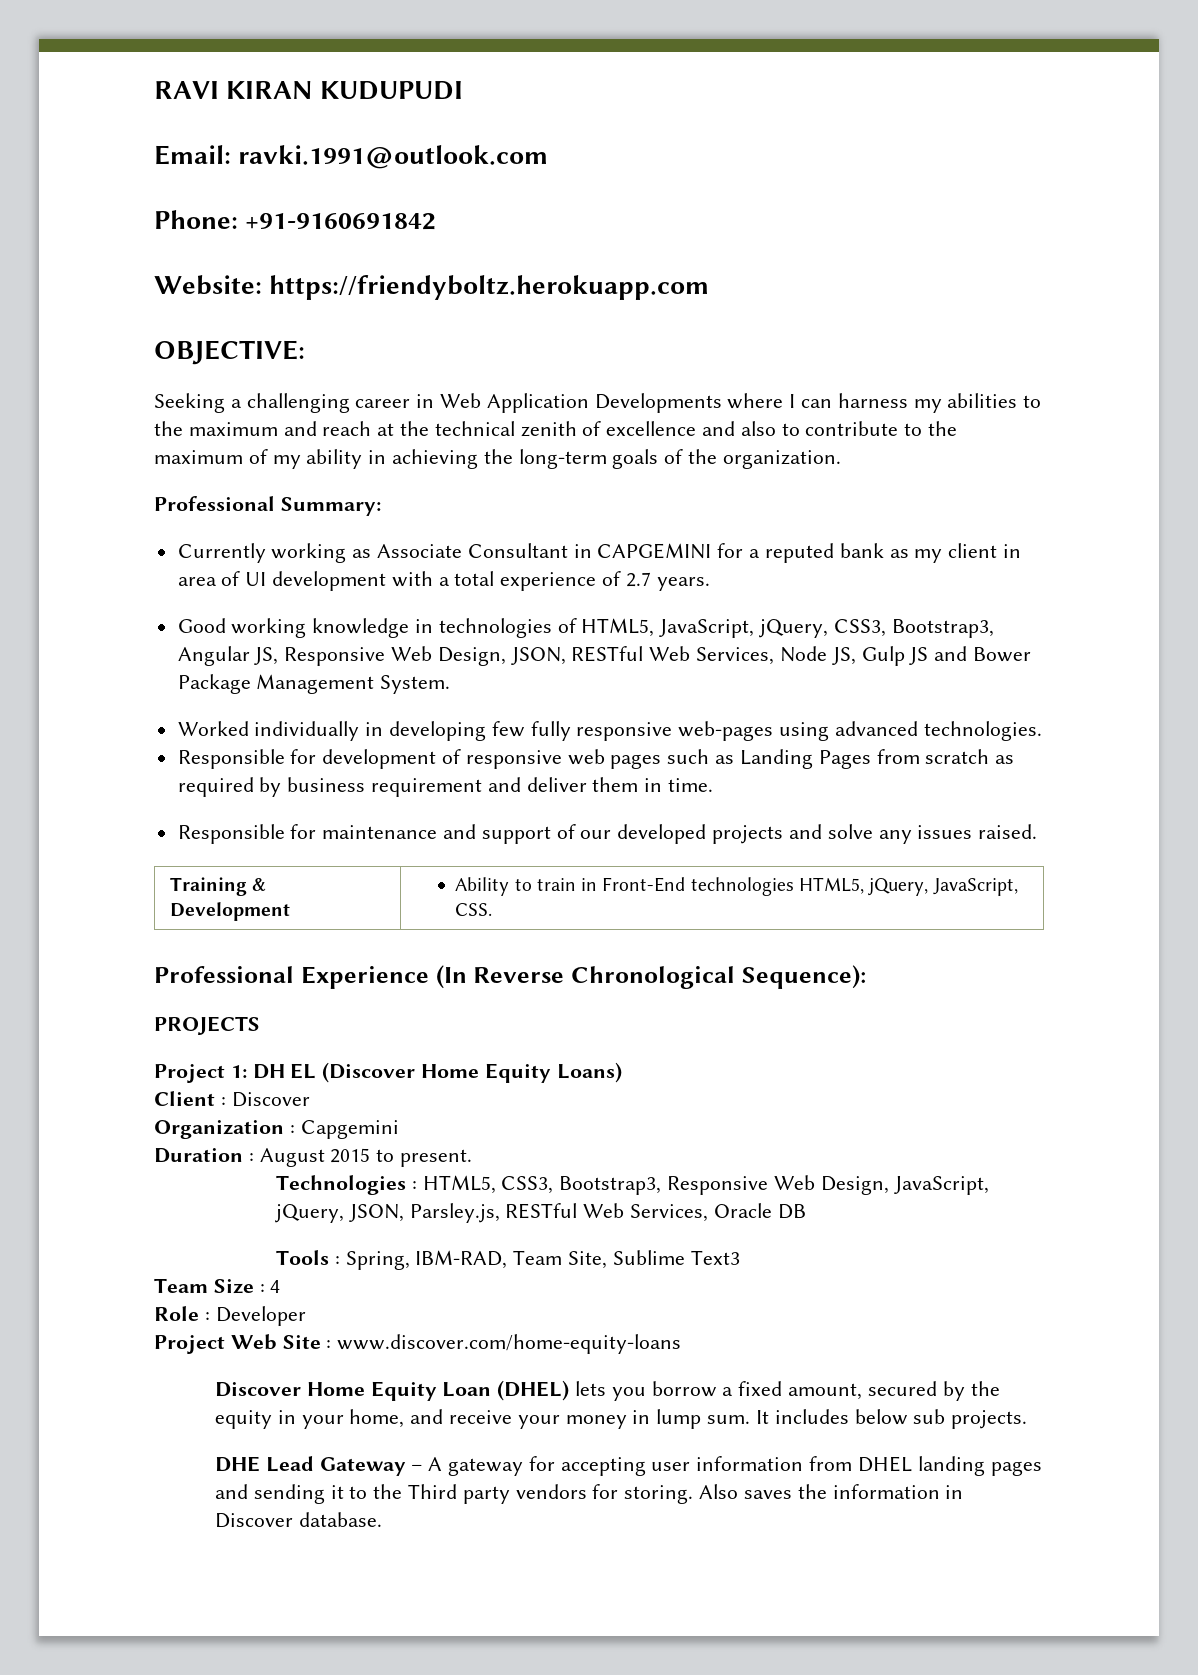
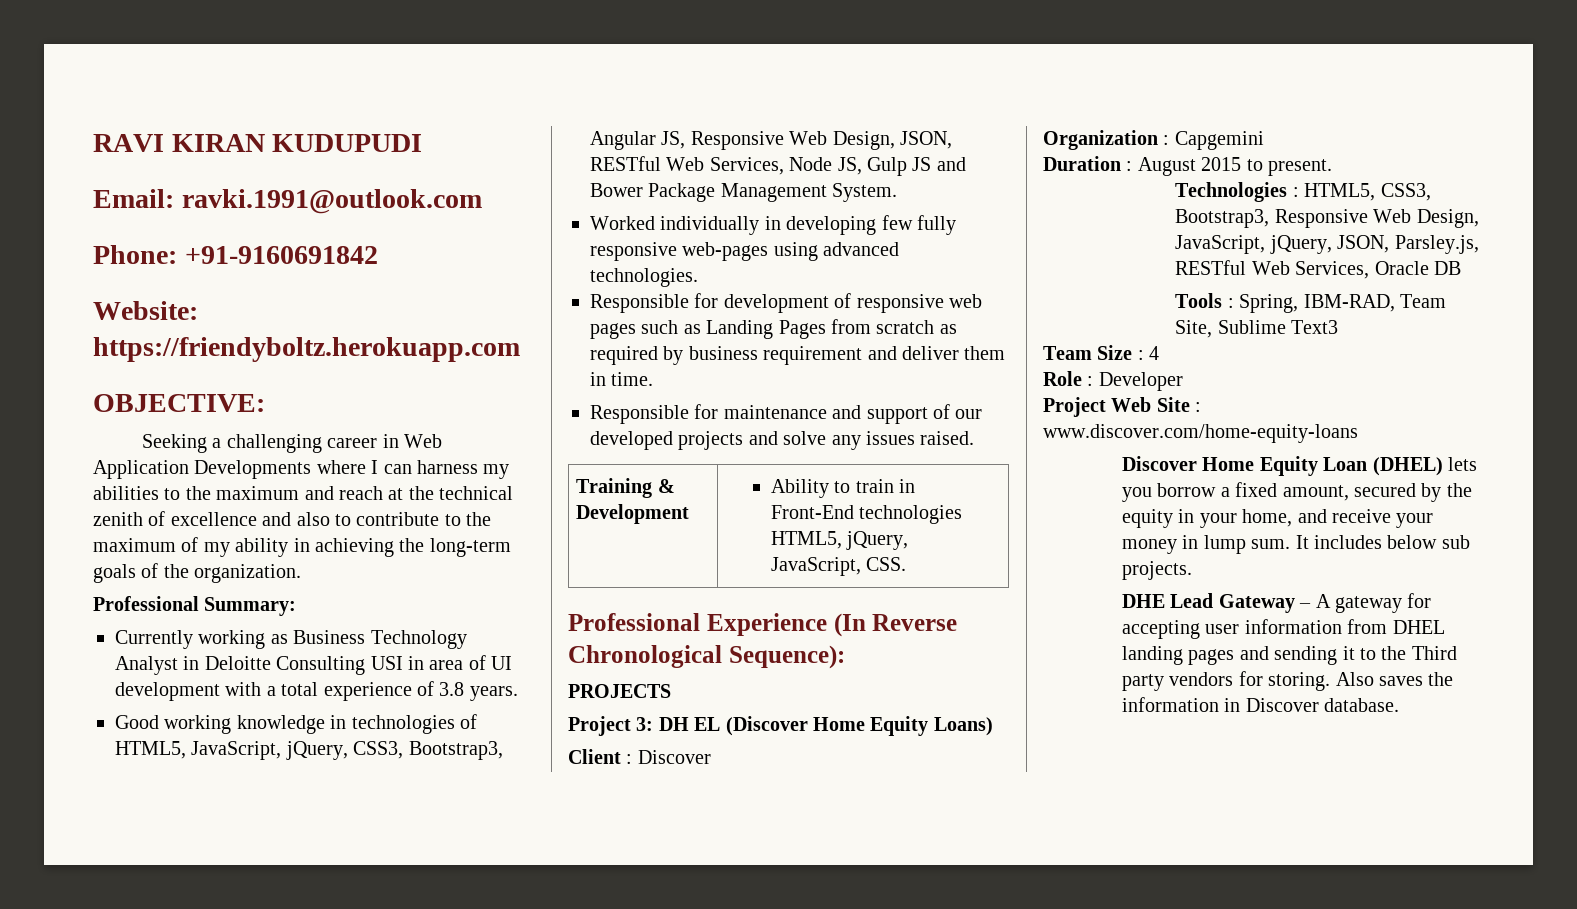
[377,543,998,563] Associate Consultant in CAPGEMINI for a reputed bank as my client -> [293,630,467,649] [115,656,403,675] Business Technology Analyst in Deloitte Consulting USI
[625,572,651,587] 2.7 -> [439,682,465,696] 3.8
[230,1065,247,1078] 1: -> [636,717,654,731] 3:

